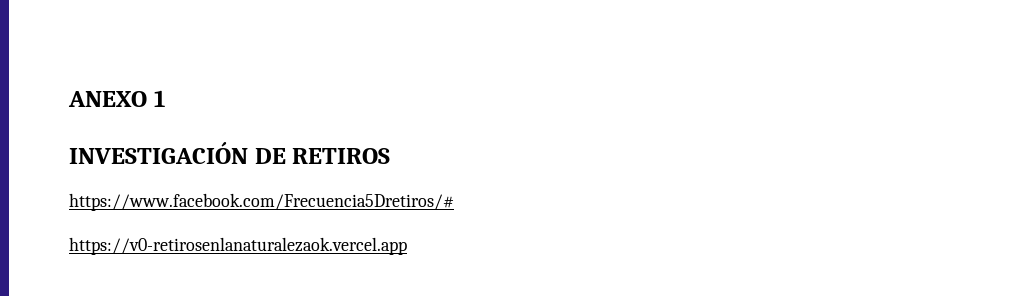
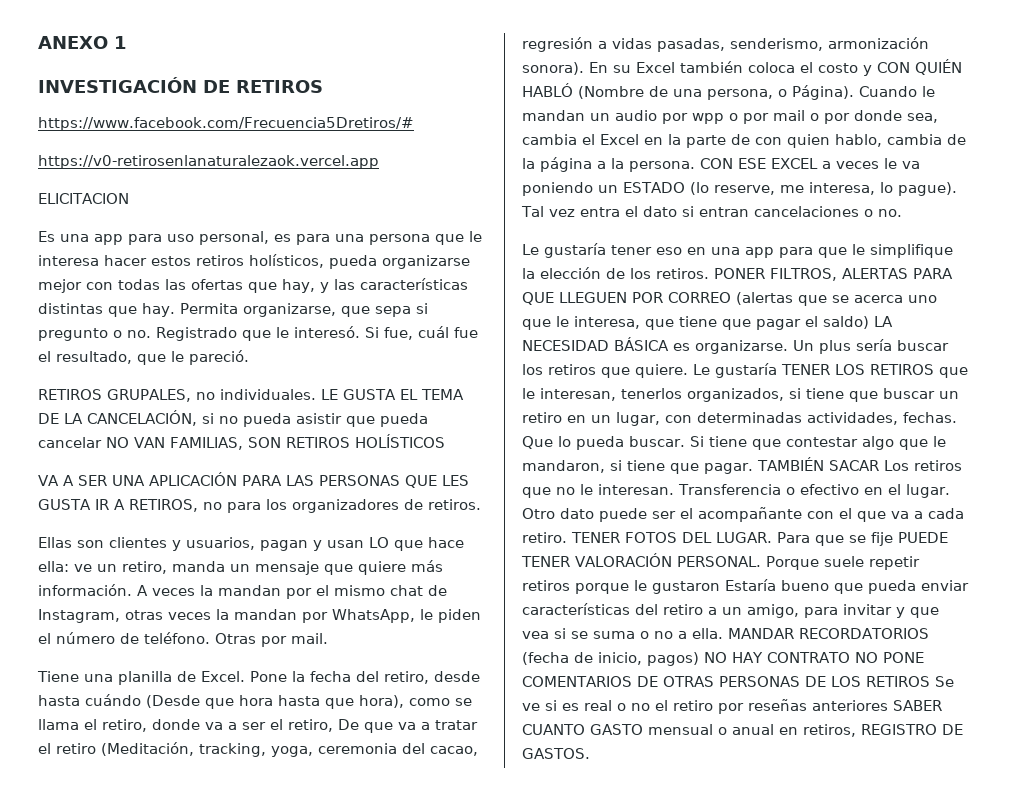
(407, 246) none -> [38,193,129,204] [38,231,482,245] [38,254,470,269] [38,278,468,293] [38,303,428,317] [38,326,478,341] [38,350,249,365] [38,389,464,402] [38,410,428,427] [38,434,445,450] [38,472,469,488] [38,499,481,513] [38,537,464,551] [38,560,443,575] [38,584,447,599] [38,609,481,623] [38,632,328,647] [37,671,480,685] [38,694,472,709] [38,719,478,733] [38,742,478,757] [522,37,929,52] [522,59,962,76] [522,83,935,100] [522,110,938,124] [522,134,966,148] [522,157,920,172] [522,182,957,196] [521,206,902,217] [522,243,953,258] [522,267,953,281] [522,292,937,306] [522,316,893,330] [522,337,949,354] [522,363,968,378] [522,388,959,402] [522,412,957,426] [522,436,946,450] [522,457,962,474] [522,484,950,498] [522,507,964,522] [522,532,948,546] [521,553,920,570] [522,579,969,594] [522,603,939,618] [522,628,929,639] [522,652,924,666] [522,676,954,687] [522,699,942,714] [522,724,963,737] [522,748,590,759] // ELICITACION // Es una app para uso personal, es para una persona que le interesa hacer estos retiros holísticos, pueda organizarse mejor con todas las ofertas que hay, y las características distintas que hay. Permita organizarse, que sepa si pregunto o no. Registrado que le interesó. Si fue, cuál fue el resultado, que le pareció. // RETIROS GRUPALES, no individuales. LE GUSTA EL TEMA DE LA CANCELACIÓN, si no pueda asistir que pueda cancelar NO VAN FAMILIAS, SON RETIROS HOLÍSTICOS // VA A SER UNA APLICACIÓN PARA LAS PERSONAS QUE LES GUSTA IR A RETIROS, no para los organizadores de retiros. // Ellas son clientes y usuarios, pagan y usan LO que hace ella: ve un retiro, manda un mensaje que quiere más información. A veces la mandan por el mismo chat de Instagram, otras veces la mandan por WhatsApp, le piden el número de teléfono. Otras por mail. // Tiene una planilla de Excel. Pone la fecha del retiro, desde hasta cuándo (Desde que hora hasta que hora), como se llama el retiro, donde va a ser el retiro, De que va a tratar el retiro (Meditación, tracking, yoga, ceremonia del cacao, regresión a vidas pasadas, senderismo, armonización sonora). En su Excel también coloca el costo y CON QUIÉN HABLÓ (Nombre de una persona, o Página). Cuando le mandan un audio por wpp o por mail o por donde sea, cambia el Excel en la parte de con quien hablo, cambia de la página a la persona. CON ESE EXCEL a veces le va poniendo un ESTADO (lo reserve, me interesa, lo pague). Tal vez entra el dato si entran cancelaciones o no. // Le gustaría tener eso en una app para que le simplifique la elección de los retiros. PONER FILTROS, ALERTAS PARA QUE LLEGUEN POR CORREO (alertas que se acerca uno que le interesa, que tiene que pagar el saldo) LA NECESIDAD BÁSICA es organizarse. Un plus sería buscar los retiros que quiere. Le gustaría TENER LOS RETIROS que le interesan, tenerlos organizados, si tiene que buscar un retiro en un lugar, con determinadas actividades, fechas. Que lo pueda buscar. Si tiene que contestar algo que le mandaron, si tiene que pagar. TAMBIÉN SACAR Los retiros que no le interesan. Transferencia o efectivo en el lugar. Otro dato puede ser el acompañante con el que va a cada retiro. TENER FOTOS DEL LUGAR. Para que se fije PUEDE TENER VALORACIÓN PERSONAL. Porque suele repetir retiros porque le gustaron Estaría bueno que pueda enviar características del retiro a un amigo, para invitar y que vea si se suma o no a ella. MANDAR RECORDATORIOS (fecha de inicio, pagos) NO HAY CONTRATO NO PONE COMENTARIOS DE OTRAS PERSONAS DE LOS RETIROS Se ve si es real o no el retiro por reseñas anteriores SABER CUANTO GASTO mensual o anual en retiros, REGISTRO DE GASTOS.

